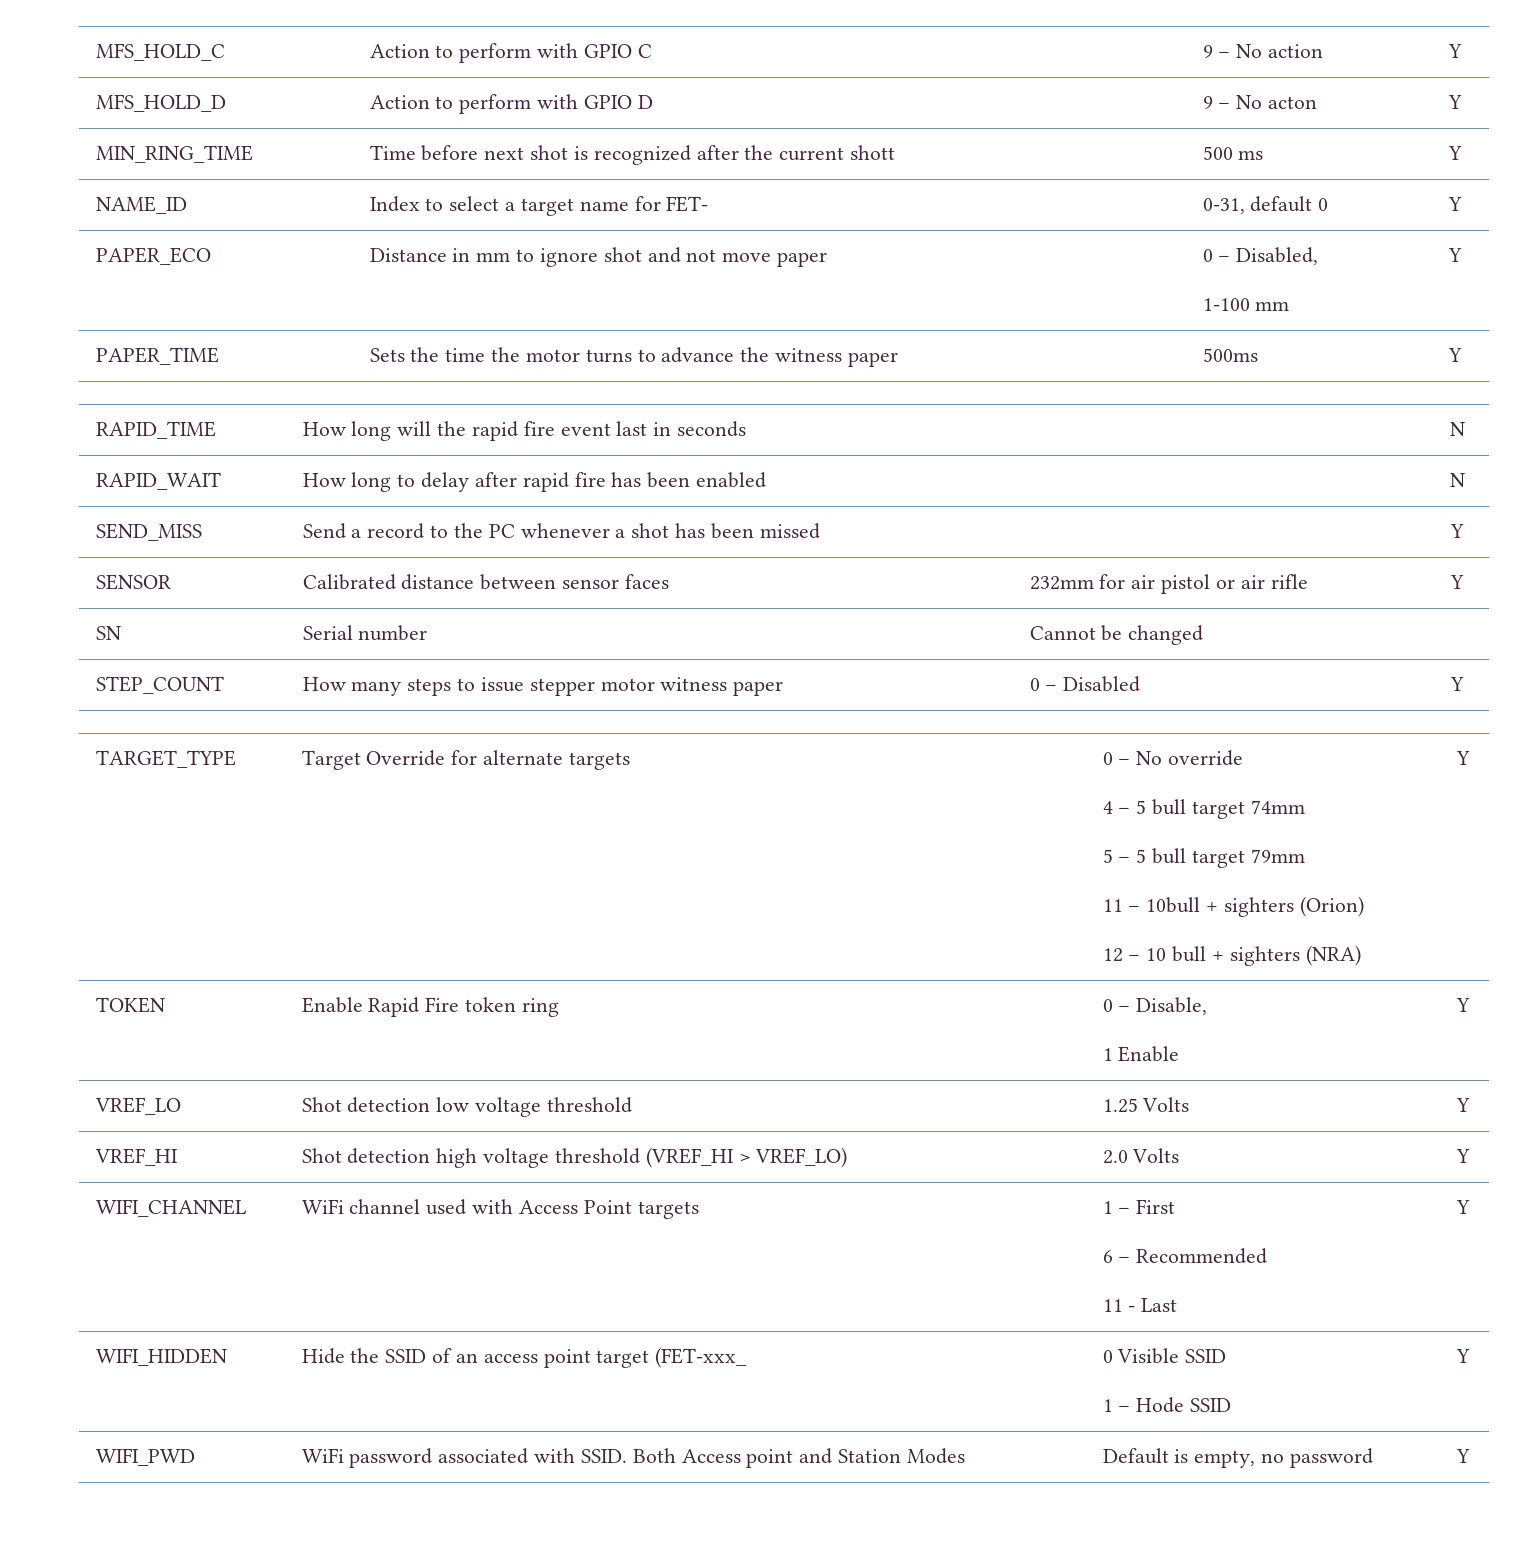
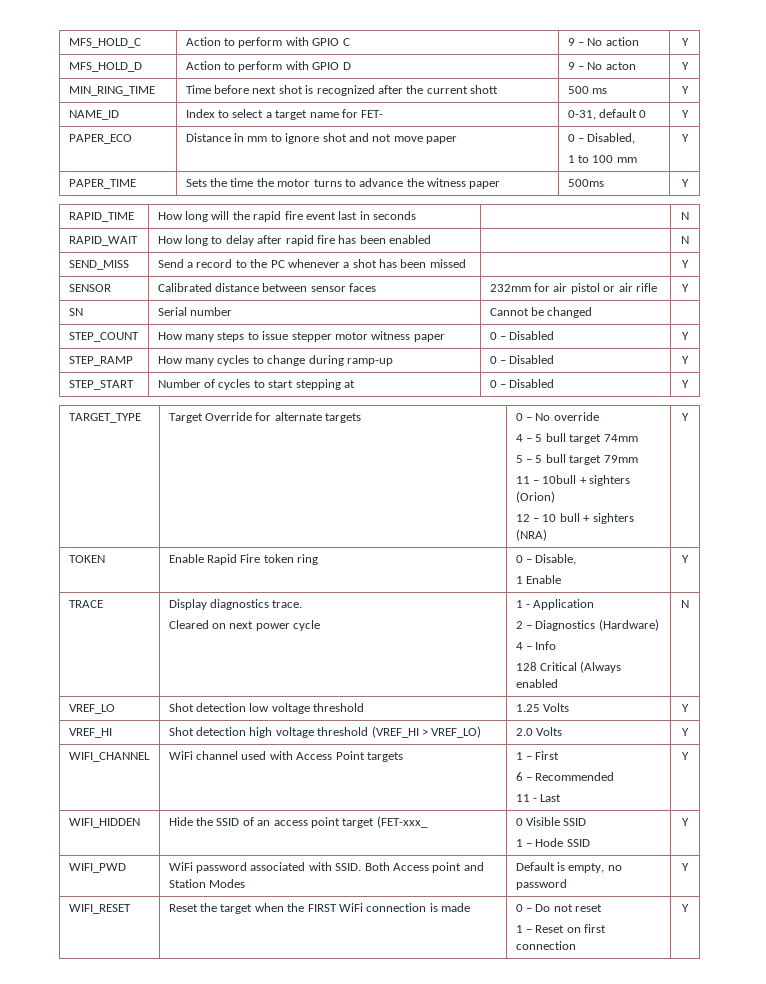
[1202,298,1250,311] 1-100 -> [567,155,614,163] 1 to 100
(1464, 684) none -> [68,356,133,366] [157,355,393,366] [489,355,555,364] [682,356,689,364] [68,380,134,390] [157,379,355,390] [489,379,555,388] [682,380,689,388] // STEP_RAMP | How many cycles to change during ramp-up | 0 – Disabled | Y // STEP_START | Number of cycles to start stepping at | 0 – Disabled | Y
(1470, 1005) none -> [68,600,103,608] [168,599,303,610] [168,620,321,631] [515,599,595,610] [515,619,659,631] [515,641,557,650] [515,661,622,673] [515,679,558,688] [681,600,689,608] // TRACE | Display diagnostics trace. // Cleared on next power cycle | 1 - Application // 2 – Diagnostics (Hardware) // 4 – Info // 128 Critical (Always enabled | N
(1470, 1456) none -> [68,904,131,914] [168,903,471,914] [515,904,603,912] [515,924,607,933] [515,941,576,950] [682,904,689,912] // WIFI_RESET | Reset the target when the FIRST WiFi connection is made | 0 – Do not reset // 1 – Reset on first connection | Y

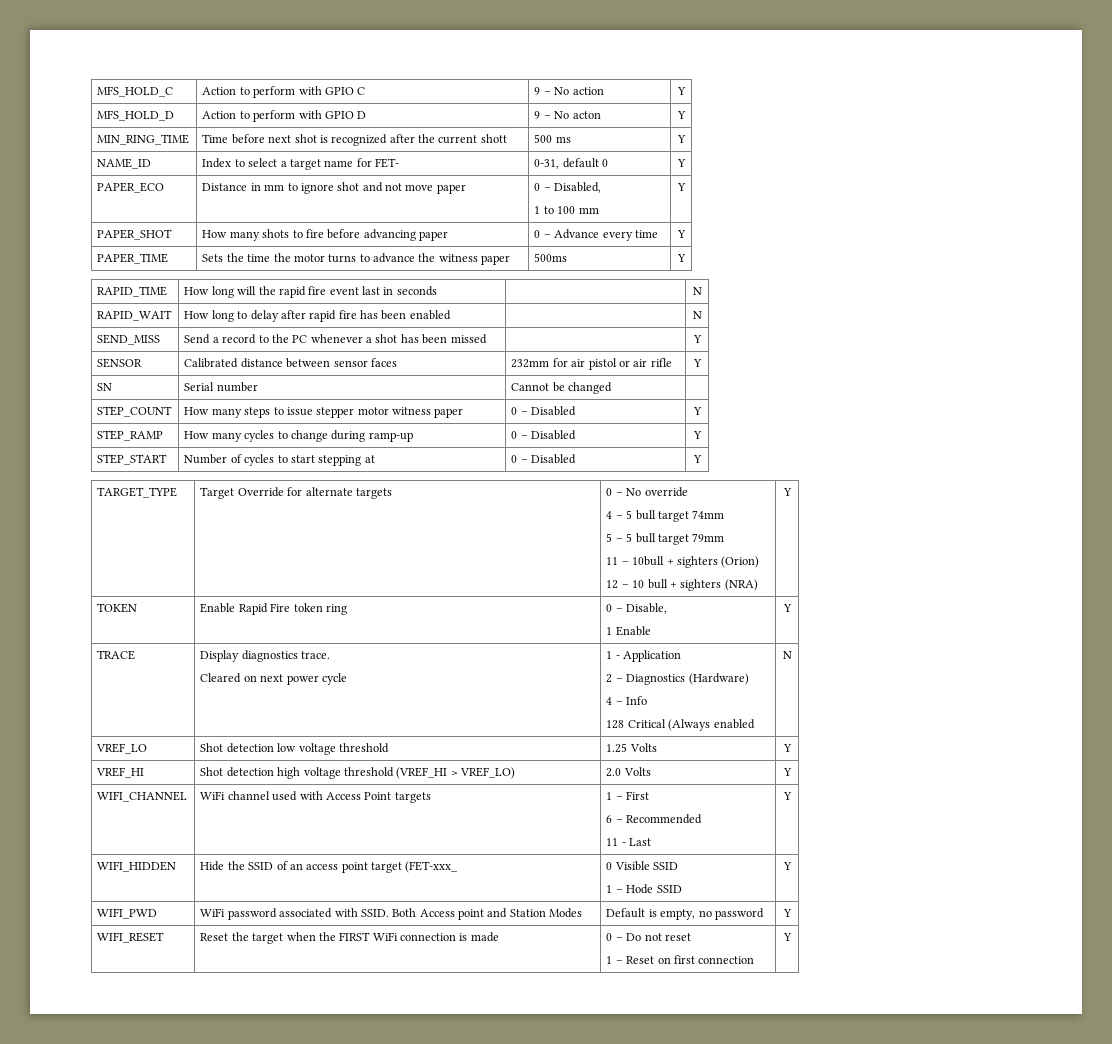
(689, 138) none -> [97,229,173,240] [202,229,449,241] [534,229,658,241] [676,230,686,238] // PAPER_SHOT | How many shots to fire before advancing paper | 0 – Advance every time | Y

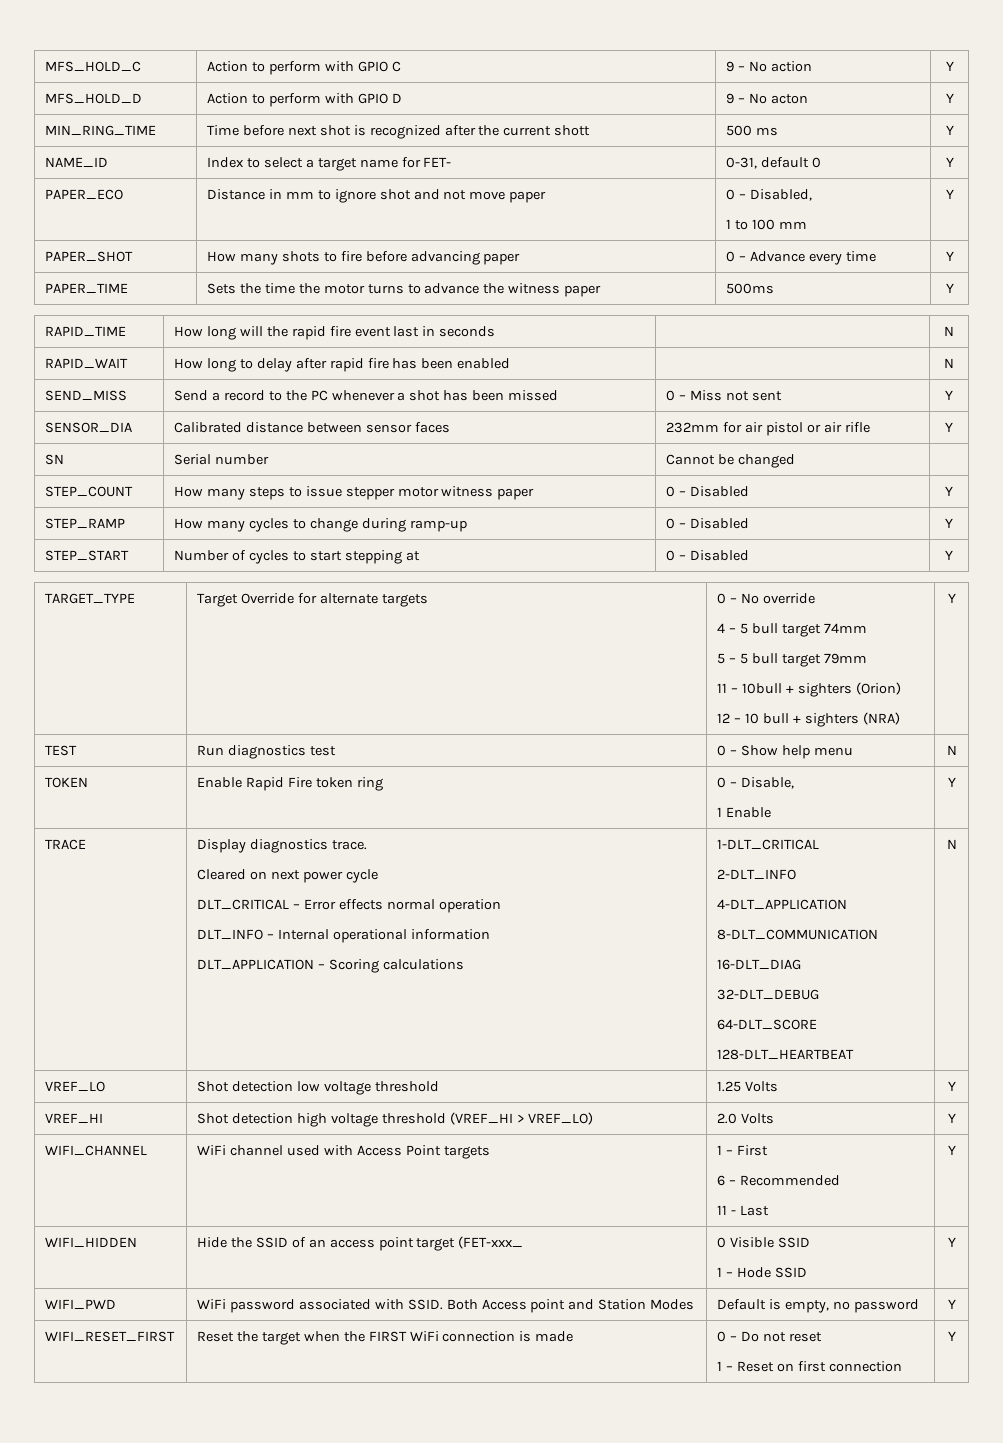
[692,335,702,343] [97,358,143,368] | Y // SENSOR -> [666,390,782,401] [945,390,953,400] [45,422,133,433] 0 – Miss not sent | Y // SENSOR_DIA
(792, 492) none -> [45,745,78,756] [197,745,336,759] [717,745,853,759] [946,745,957,755] // TEST | Run diagnostics test | 0 – Show help menu | N
[606,650,682,662] [606,673,749,685] [606,696,648,705] [606,719,755,731] | 1 - Application // 2 – Diagnostics (Hardware) // 4 – Info // 128 Critical (Always enabled -> [197,899,501,913] [197,929,490,943] [197,959,464,973] [717,839,820,850] [717,869,797,880] [717,899,848,910] [717,929,879,940] [717,959,802,970] [717,989,820,1000] [717,1019,818,1030] [717,1049,855,1060] // DLT_CRITICAL – Error effects normal operation // DLT_INFO – Internal operational information // DLT_APPLICATION – Scoring calculations | 1-DLT_CRITICAL // 2-DLT_INFO // 4-DLT_APPLICATION // 8-DLT_COMMUNICATION // 16-DLT_DIAG // 32-DLT_DEBUG // 64-DLT_SCORE // 128-DLT_HEARTBEAT
[97,932,165,943] WIFI_RESET -> [45,1331,176,1342] WIFI_RESET_FIRST

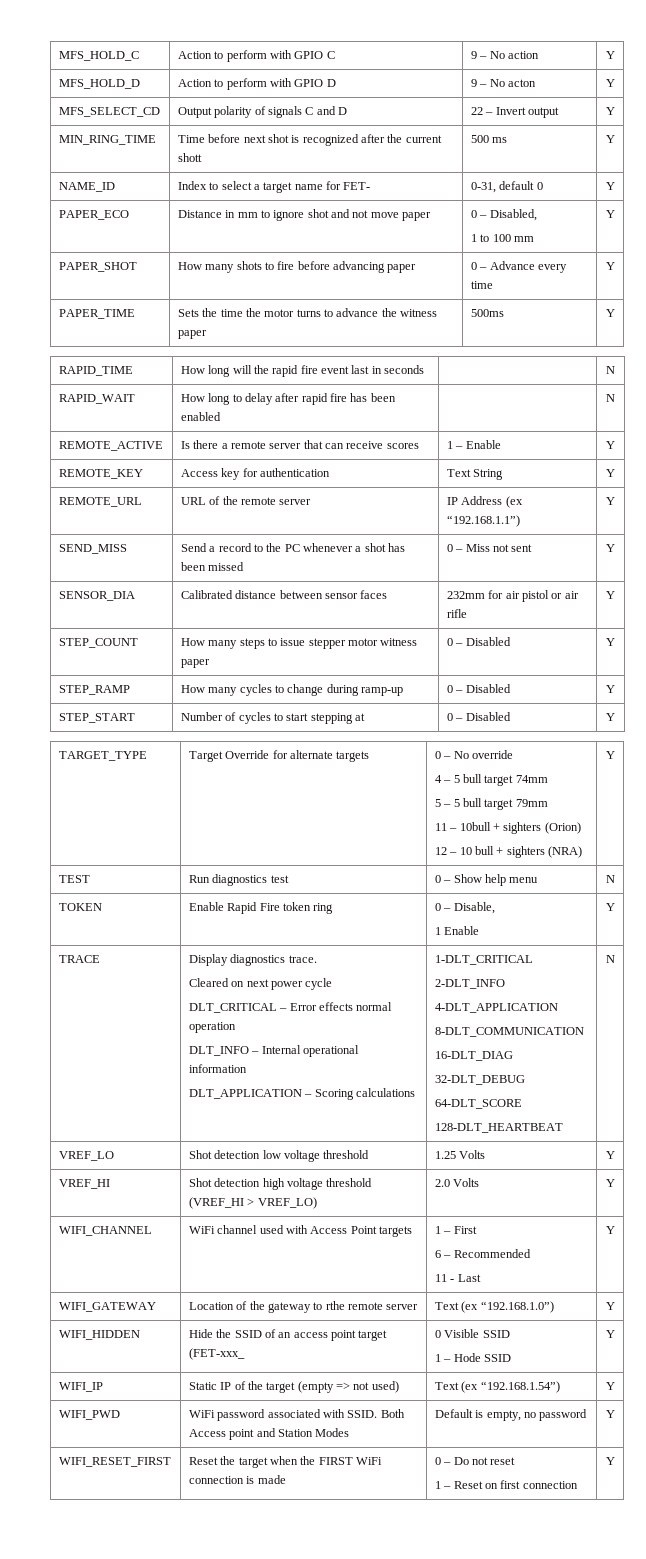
(954, 98) none -> [58,107,160,117] [177,106,348,118] [470,107,559,118] [605,107,615,115] // MFS_SELECT_CD | Output polarity of signals C and D | 22 – Invert output | Y
(954, 363) none -> [58,441,163,451] [180,440,419,449] [446,440,501,449] [606,441,615,449] [58,469,143,479] [180,468,330,480] [446,469,504,480] [606,469,615,477] [58,497,142,507] [180,496,312,505] [446,496,523,508] [446,515,520,527] [606,497,615,505] // REMOTE_ACTIVE | Is there a remote server that can receive scores | 1 – Enable | Y // REMOTE_KEY | Access key for authentication | Text String | Y // REMOTE_URL | URL of the remote server | IP Address (ex “192.168.1.1”) | Y
[45,454,65,465] [174,454,269,465] [666,454,795,468] // SN | Serial number | Cannot be changed | -> (615, 595) none
(956, 1150) none -> [58,1302,156,1312] [188,1301,419,1313] [434,1301,554,1313] [605,1302,615,1310] // WIFI_GATEWAY | Location of the gateway to rthe remote server | Text (ex “192.168.1.0”) | Y
(956, 1242) none -> [58,1382,103,1392] [188,1381,399,1393] [434,1381,560,1393] [605,1382,615,1390] // WIFI_IP | Static IP of the target (empty => not used) | Text (ex “192.168.1.54”) | Y

